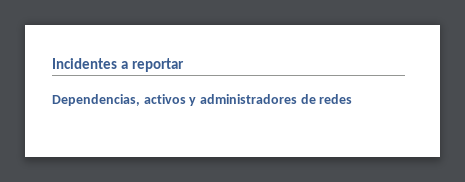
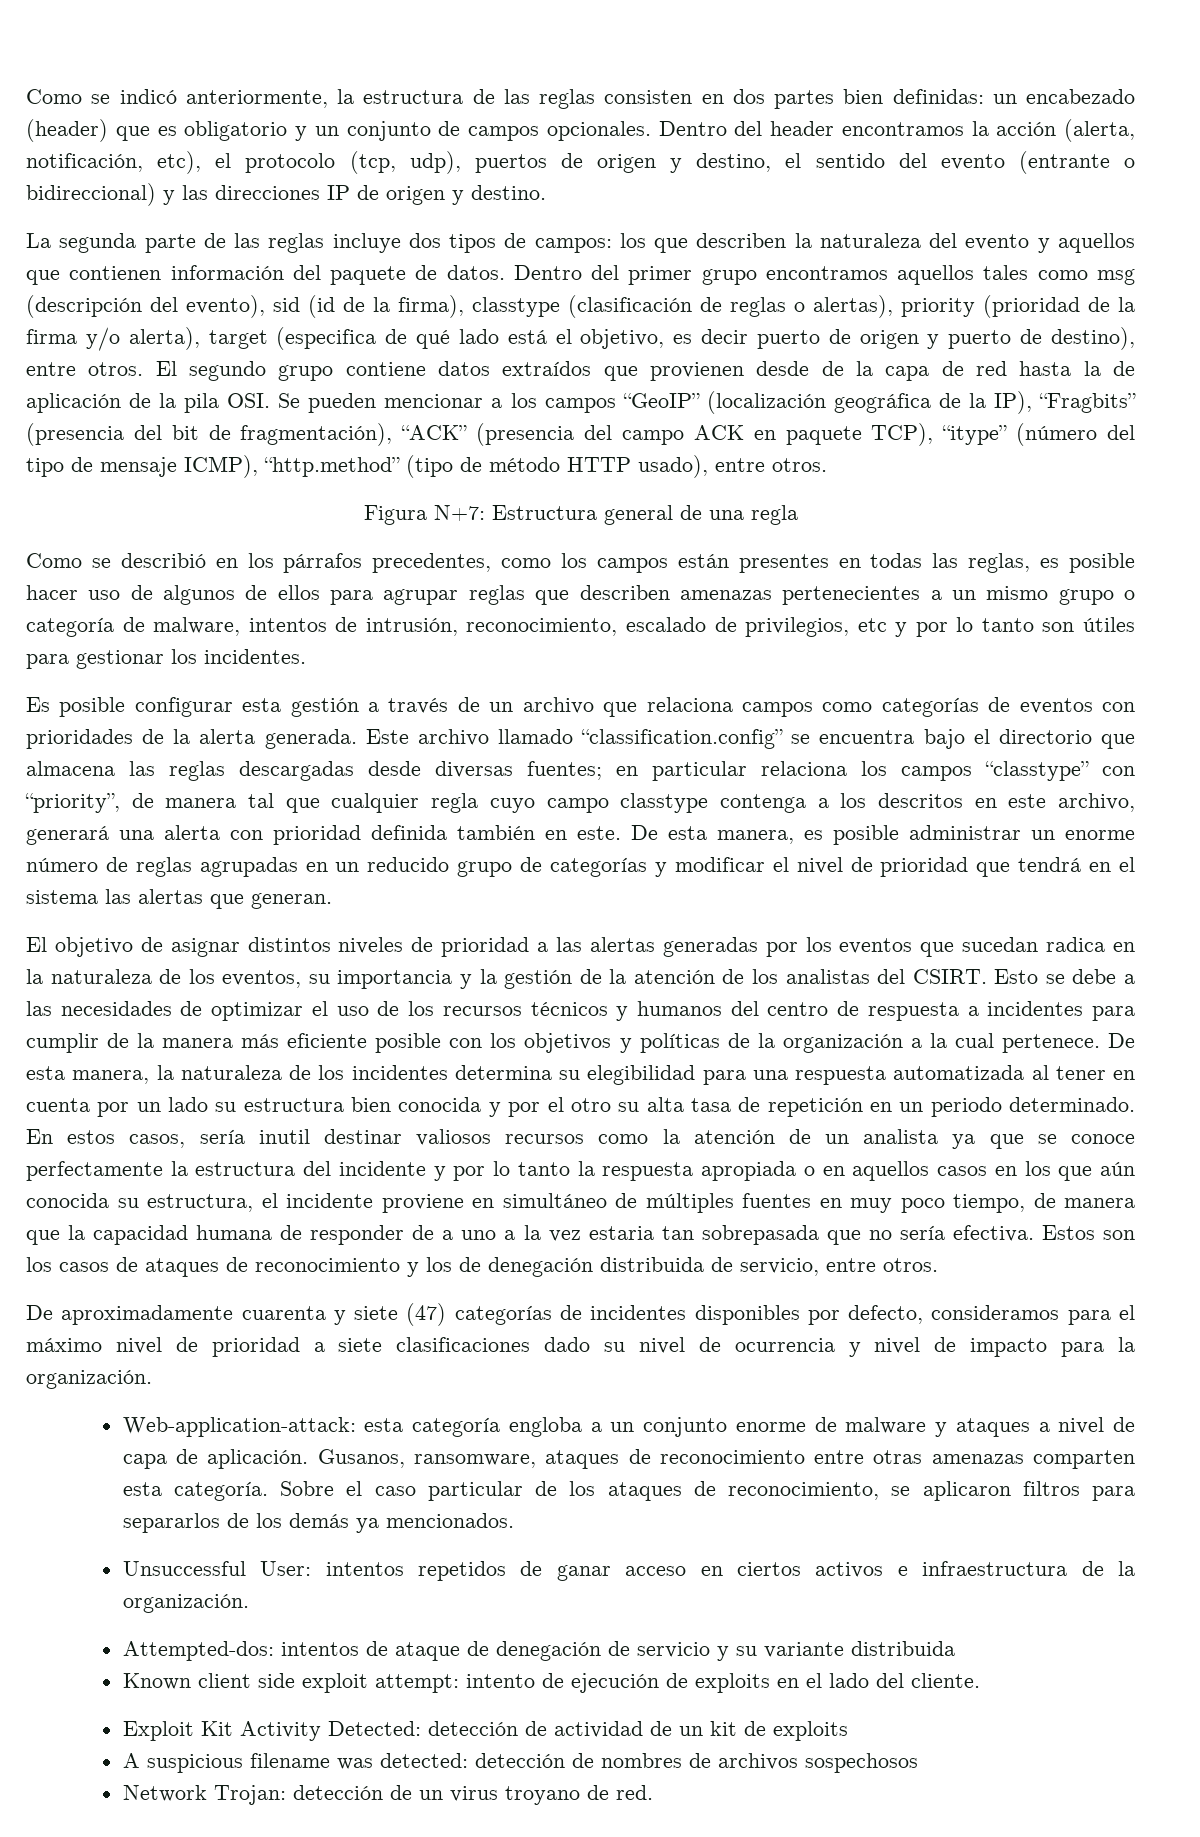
[52,58,184,72] [52,94,353,106] Incidentes a reportar // Dependencias, activos y administradores de redes -> [26,89,1135,109] [26,119,1135,142] [26,151,1135,174] [26,183,546,206] [26,233,1136,253] [26,265,1135,285] [26,295,1135,318] [26,327,1136,351] [26,361,1135,381] [26,391,1136,414] [26,423,1135,446] [26,455,827,478] [363,505,798,525] [26,553,1135,573] [26,585,1135,605] [26,617,1135,637] [26,649,306,669] [26,697,1135,717] [26,729,1135,749] [26,761,1135,781] [25,793,1135,813] [26,825,1135,845] [26,857,1136,877] [26,889,332,909] [26,937,1136,957] [26,969,1135,989] [26,1001,1135,1021] [26,1033,1136,1053] [26,1065,1135,1085] [26,1097,1136,1117] [26,1129,1135,1149] [26,1161,1135,1181] [26,1193,1135,1213] [26,1225,1135,1245] [26,1257,938,1277] [26,1303,1135,1326] [26,1337,1135,1357] [26,1370,152,1389] [122,1417,1135,1437] [122,1449,1135,1469] [122,1481,1135,1501] [122,1513,514,1533] [122,1561,1135,1581] [122,1594,249,1613] [122,1641,955,1661] [122,1673,980,1693] [122,1721,848,1741] [122,1753,918,1773] [122,1785,653,1805] Como se indicó anteriormente, la estructura de las reglas consisten en dos partes bien definidas: un encabezado (header) que es obligatorio y un conjunto de campos opcionales. Dentro del header encontramos la acción (alerta, notificación, etc), el protocolo (tcp, udp), puertos de origen y destino, el sentido del evento (entrante o bidireccional) y las direcciones IP de origen y destino. // La segunda parte de las reglas incluye dos tipos de campos: los que describen la naturaleza del evento y aquellos que contienen información del paquete de datos. Dentro del primer grupo encontramos aquellos tales como msg (descripción del evento), sid (id de la firma), classtype (clasificación de reglas o alertas), priority (prioridad de la firma y/o alerta), target (especifica de qué lado está el objetivo, es decir puerto de origen y puerto de destino), entre otros. El segundo grupo contiene datos extraídos que provienen desde de la capa de red hasta la de aplicación de la pila OSI. Se pueden mencionar a los campos “GeoIP” (localización geográfica de la IP), “Fragbits” (presencia del bit de fragmentación), “ACK” (presencia del campo ACK en paquete TCP), “itype” (número del tipo de mensaje ICMP), “http.method” (tipo de método HTTP usado), entre otros. // Figura N+7: Estructura general de una regla // Como se describió en los párrafos precedentes, como los campos están presentes en todas las reglas, es posible hacer uso de algunos de ellos para agrupar reglas que describen amenazas pertenecientes a un mismo grupo o categoría de malware, intentos de intrusión, reconocimiento, escalado de privilegios, etc y por lo tanto son útiles para gestionar los incidentes. // Es posible configurar esta gestión a través de un archivo que relaciona campos como categorías de eventos con prioridades de la alerta generada. Este archivo llamado “classification.config” se encuentra bajo el directorio que almacena las reglas descargadas desde diversas fuentes; en particular relaciona los campos “classtype” con “priority”, de manera tal que cualquier regla cuyo campo classtype contenga a los descritos en este archivo, generará una alerta con prioridad definida también en este. De esta manera, es posible administrar un enorme número de reglas agrupadas en un reducido grupo de categorías y modificar el nivel de prioridad que tendrá en el sistema las alertas que generan. // El objetivo de asignar distintos niveles de prioridad a las alertas generadas por los eventos que sucedan radica en la naturaleza de los eventos, su importancia y la gestión de la atención de los analistas del CSIRT. Esto se debe a las necesidades de optimizar el uso de los recursos técnicos y humanos del centro de respuesta a incidentes para cumplir de la manera más eficiente posible con los objetivos y políticas de la organización a la cual pertenece. De esta manera, la naturaleza de los incidentes determina su elegibilidad para una respuesta automatizada al tener en cuenta por un lado su estructura bien conocida y por el otro su alta tasa de repetición en un periodo determinado. En estos casos, sería inutil destinar valiosos recursos como la atención de un analista ya que se conoce perfectamente la estructura del incidente y por lo tanto la respuesta apropiada o en aquellos casos en los que aún conocida su estructura, el incidente proviene en simultáneo de múltiples fuentes en muy poco tiempo, de manera que la capacidad humana de responder de a uno a la vez estaria tan sobrepasada que no sería efectiva. Estos son los casos de ataques de reconocimiento y los de denegación distribuida de servicio, entre otros. // De aproximadamente cuarenta y siete (47) categorías de incidentes disponibles por defecto, consideramos para el máximo nivel de prioridad a siete clasificaciones dado su nivel de ocurrencia y nivel de impacto para la organización. // Web-application-attack: esta categoría engloba a un conjunto enorme de malware y ataques a nivel de capa de aplicación. Gusanos, ransomware, ataques de reconocimiento entre otras amenazas comparten esta categoría. Sobre el caso particular de los ataques de reconocimiento, se aplicaron filtros para separarlos de los demás ya mencionados. // Unsuccessful User: intentos repetidos de ganar acceso en ciertos activos e infraestructura de la organización. // Attempted-dos: intentos de ataque de denegación de servicio y su variante distribuida // Known client side exploit attempt: intento de ejecución de exploits en el lado del cliente. // Exploit Kit Activity Detected: detección de actividad de un kit de exploits // A suspicious filename was detected: detección de nombres de archivos sospechosos // Network Trojan: detección de un virus troyano de red.

